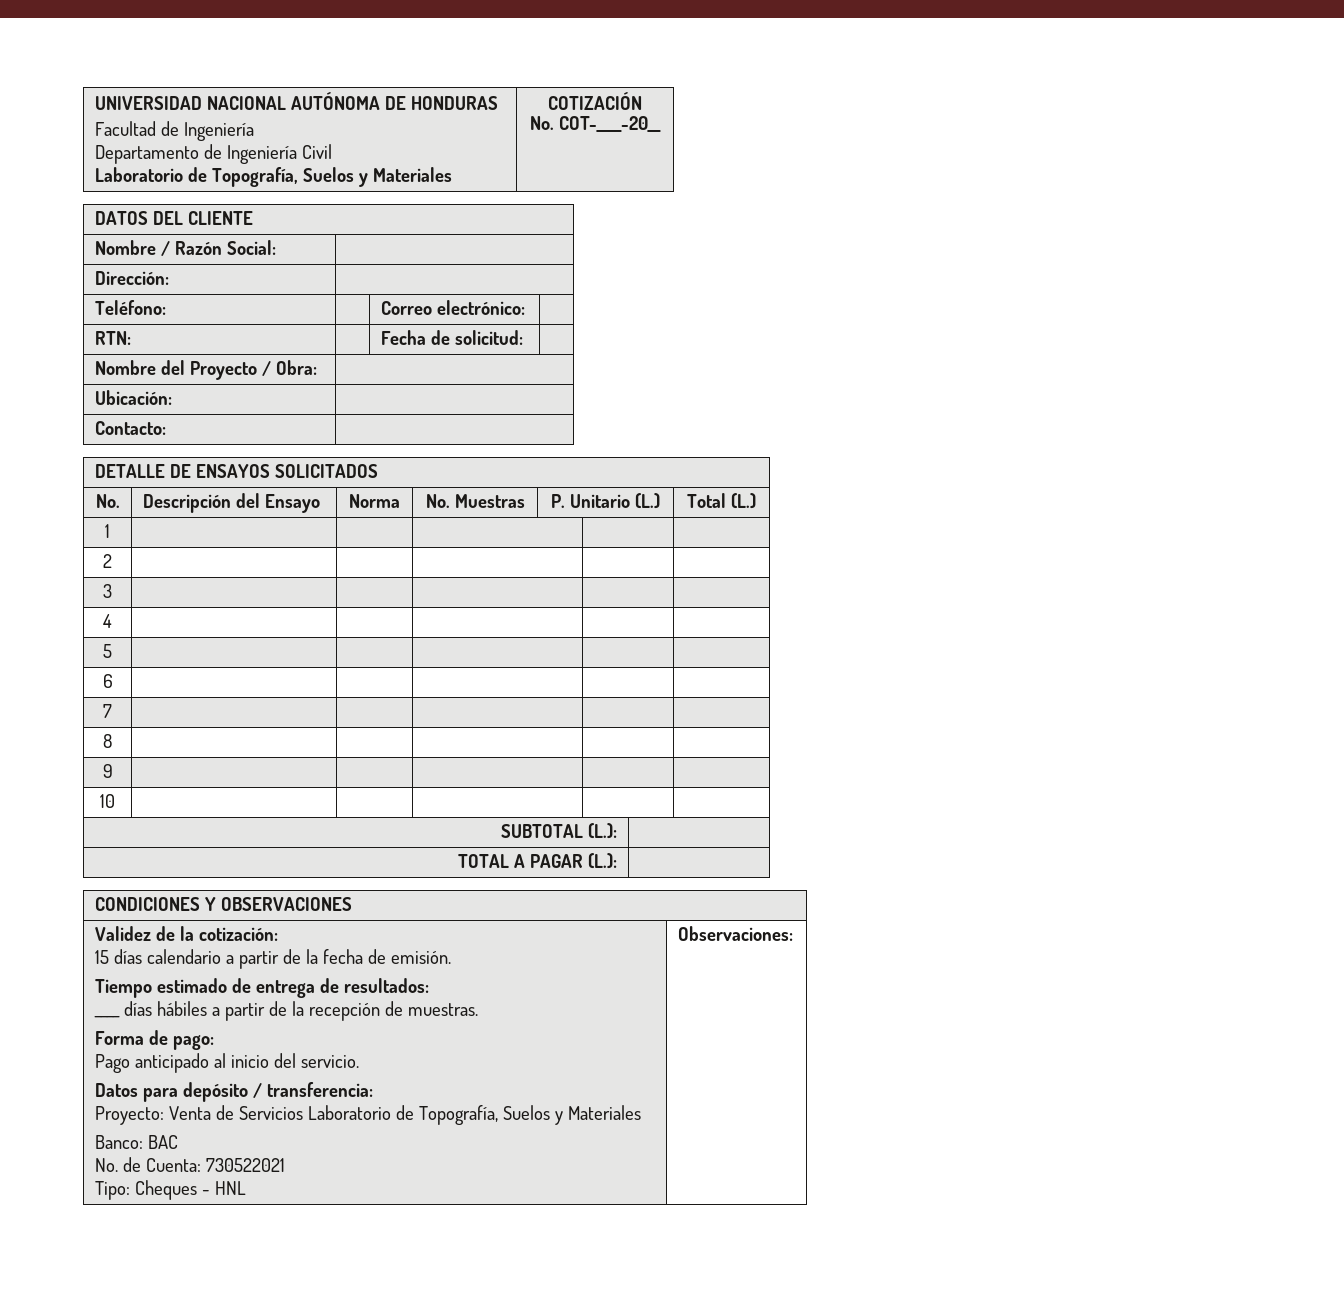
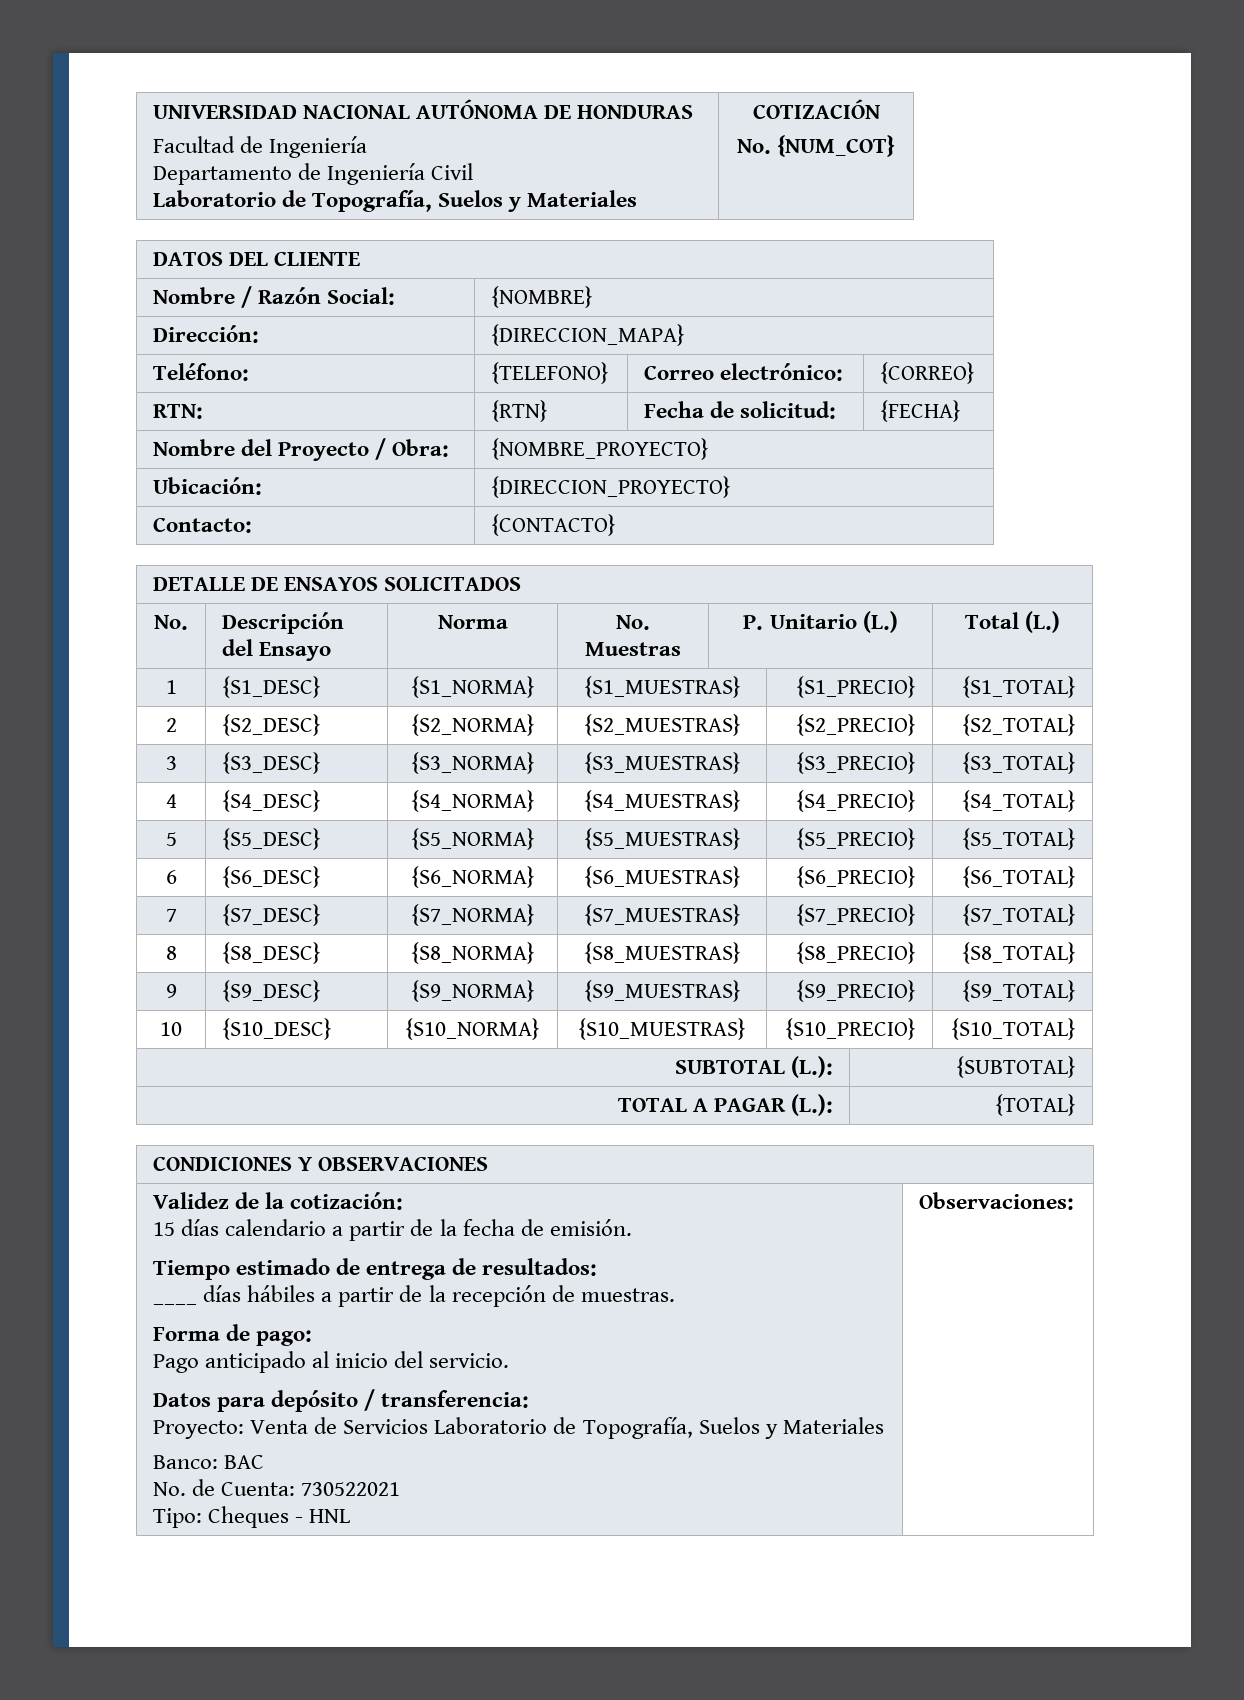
[558,116,662,132] COT-____-20__ -> [777,135,896,157] {NUM_COT}
(276, 247) none -> [491,286,594,308] {NOMBRE}
(169, 278) none -> [491,324,686,346] {DIRECCION_MAPA}
(166, 307) none -> [491,362,610,384] {TELEFONO}
(525, 307) none -> [880,362,976,384] {CORREO}
(131, 338) none -> [491,400,549,422] {RTN}
(523, 337) none -> [880,400,962,422] {FECHA}
(317, 367) none -> [491,438,710,460] {NOMBRE_PROYECTO}
(172, 397) none -> [491,476,732,498] {DIRECCION_PROYECTO}
(166, 428) none -> [491,514,617,536] {CONTACTO}
[103,554,112,568] [103,584,112,598] [103,614,112,628] [103,644,112,658] [102,674,113,688] [103,704,112,718] [103,734,112,748] [102,764,113,778] [100,794,115,808] | | | | // 2 | | | | | // 3 | | | | | // 4 | | | | | // 5 | | | | | // 6 | | | | | // 7 | | | | | // 8 | | | | | // 9 | | | | | // 10 | | | | | -> [222,676,322,698] [410,676,535,698] [583,676,741,698] [795,676,916,698] [961,676,1076,698] [165,718,177,732] [222,714,322,736] [410,714,535,736] [583,714,741,736] [795,714,916,736] [961,714,1076,736] [165,756,177,770] [222,752,322,774] [410,752,535,774] [583,752,741,774] [795,752,916,774] [961,752,1076,774] [165,794,177,808] [222,790,322,812] [410,790,535,812] [583,790,741,812] [795,790,916,812] [961,790,1076,812] [165,832,177,846] [222,828,322,850] [410,828,535,850] [583,828,741,850] [795,828,916,850] [961,828,1076,850] [165,870,177,884] [222,866,322,888] [410,866,535,888] [583,866,741,888] [795,866,916,888] [961,866,1076,888] [165,909,177,922] [222,904,322,926] [410,904,535,926] [583,904,741,926] [795,904,916,926] [961,904,1076,926] [165,946,177,960] [222,942,322,964] [410,942,535,964] [583,942,741,964] [795,942,916,964] [961,942,1076,964] [165,984,177,998] [222,980,322,1002] [410,980,535,1002] [583,980,741,1002] [795,980,916,1002] [961,980,1076,1002] [160,1022,182,1036] [222,1018,333,1040] [405,1018,540,1040] [578,1018,746,1040] [784,1018,916,1040] [950,1018,1076,1040] {S1_DESC} | {S1_NORMA} | {S1_MUESTRAS} | {S1_PRECIO} | {S1_TOTAL} // 2 | {S2_DESC} | {S2_NORMA} | {S2_MUESTRAS} | {S2_PRECIO} | {S2_TOTAL} // 3 | {S3_DESC} | {S3_NORMA} | {S3_MUESTRAS} | {S3_PRECIO} | {S3_TOTAL} // 4 | {S4_DESC} | {S4_NORMA} | {S4_MUESTRAS} | {S4_PRECIO} | {S4_TOTAL} // 5 | {S5_DESC} | {S5_NORMA} | {S5_MUESTRAS} | {S5_PRECIO} | {S5_TOTAL} // 6 | {S6_DESC} | {S6_NORMA} | {S6_MUESTRAS} | {S6_PRECIO} | {S6_TOTAL} // 7 | {S7_DESC} | {S7_NORMA} | {S7_MUESTRAS} | {S7_PRECIO} | {S7_TOTAL} // 8 | {S8_DESC} | {S8_NORMA} | {S8_MUESTRAS} | {S8_PRECIO} | {S8_TOTAL} // 9 | {S9_DESC} | {S9_NORMA} | {S9_MUESTRAS} | {S9_PRECIO} | {S9_TOTAL} // 10 | {S10_DESC} | {S10_NORMA} | {S10_MUESTRAS} | {S10_PRECIO} | {S10_TOTAL}
(618, 831) none -> [955,1056,1076,1078] {SUBTOTAL}
(618, 861) none -> [994,1094,1076,1116] {TOTAL}

